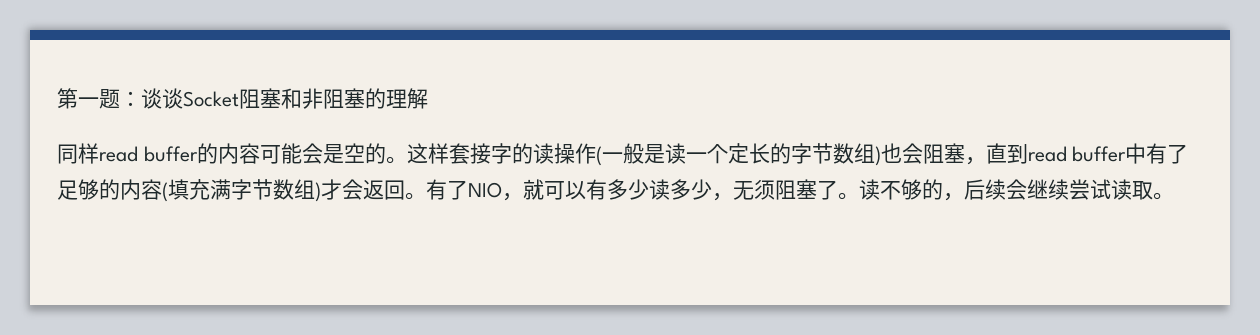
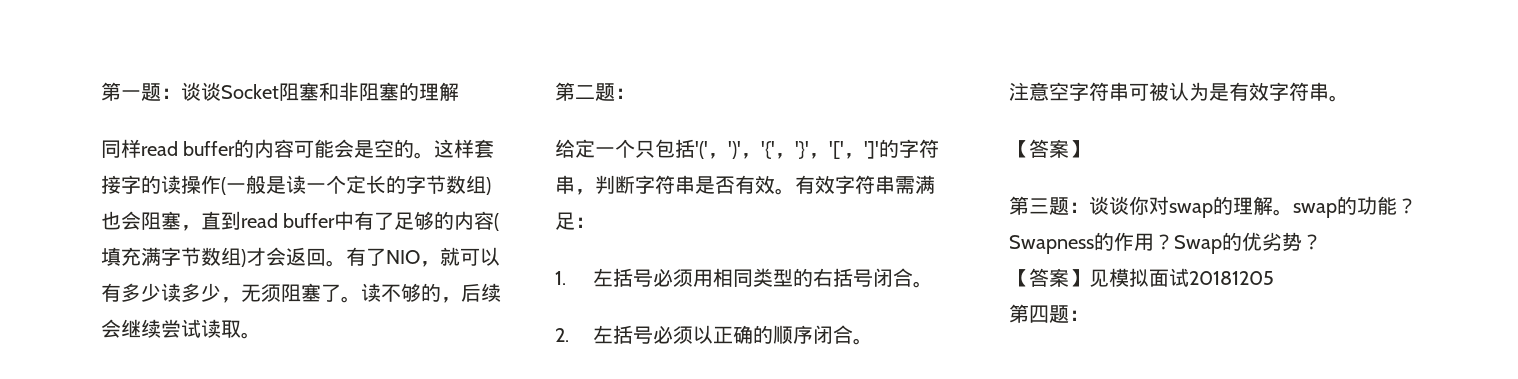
(1174, 196) none -> [555,82,635,101] [555,139,939,159] [555,175,935,195] [555,212,595,230] [555,268,934,288] [555,325,874,345] [1009,82,1349,102] [1009,139,1089,158] [1009,196,1417,218] [1009,232,1322,254] [1009,268,1274,287] [1009,304,1089,323] // 第二题： // 给定一个只包括'('，')'，'{'，'}'，'['，']'的字符串，判断字符串是否有效。有效字符串需满足： // 1.左括号必须用相同类型的右括号闭合。 // 2.左括号必须以正确的顺序闭合。 // 注意空字符串可被认为是有效字符串。 // 【答案】 // 第三题：谈谈你对swap的理解。swap的功能？Swapness的作用？Swap的优劣势？ // 【答案】见模拟面试20181205 // 第四题：

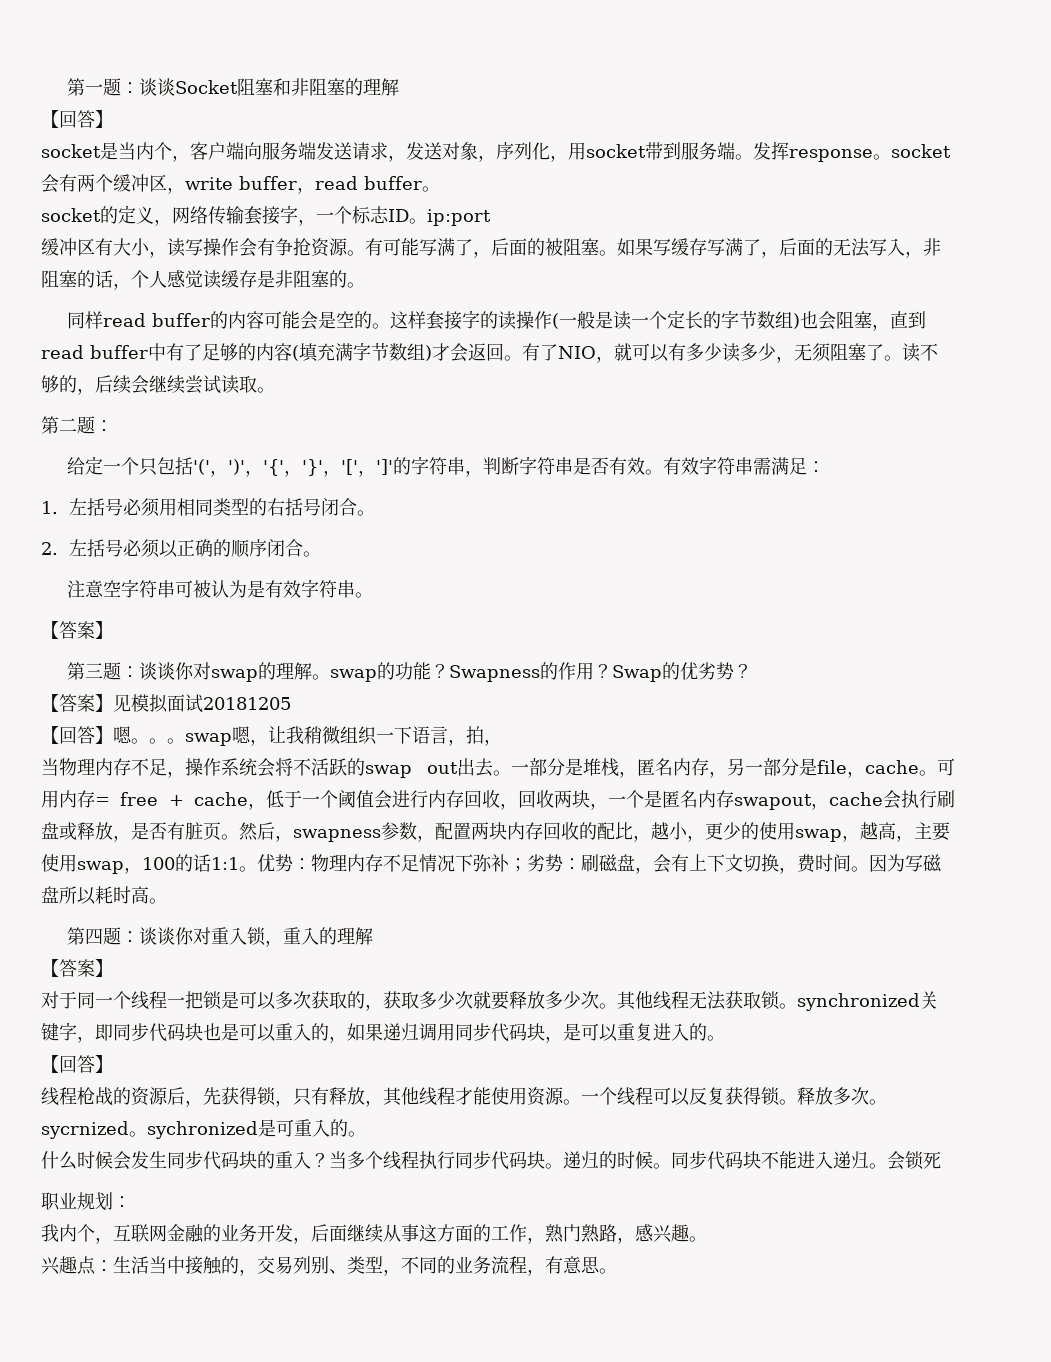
(459, 91) none -> [41,110,113,128] [41,141,951,162] [41,174,440,194] [41,205,491,226] [41,238,941,258] [41,270,365,290] // 【回答】 // socket是当内个，客户端向服务端发送请求，发送对象，序列化，用socket带到服务端。发挥response。socket会有两个缓冲区，write buffer，read buffer。 // socket的定义，网络传输套接字，一个标志ID。ip:port // 缓冲区有大小，读写操作会有争抢资源。有可能写满了，后面的被阻塞。如果写缓存写满了，后面的无法写入，非阻塞的话，个人感觉读缓存是非阻塞的。
[1009,304,1089,323] 第四题： -> [41,726,502,746] [41,758,955,778] [41,790,955,810] [41,822,950,842] [41,854,942,874] [41,886,167,905] [66,927,373,947] [41,959,113,977] [41,991,938,1011] [41,1022,725,1043] [41,1055,113,1073] [41,1087,887,1107] [41,1119,366,1139] [41,1151,941,1170] [41,1192,131,1211] [41,1224,707,1244] [41,1256,617,1276] 【回答】嗯。。。swap嗯，让我稍微组织一下语言，拍， // 当物理内存不足，操作系统会将不活跃的swap out出去。一部分是堆栈，匿名内存，另一部分是file，cache。可用内存= free + cache，低于一个阈值会进行内存回收，回收两块，一个是匿名内存swapout，cache会执行刷盘或释放，是否有脏页。然后，swapness参数，配置两块内存回收的配比，越小，更少的使用swap，越高，主要使用swap，100的话1:1。优势：物理内存不足情况下弥补；劣势：刷磁盘，会有上下文切换，费时间。因为写磁盘所以耗时高。 // 第四题：谈谈你对重入锁，重入的理解 // 【答案】 // 对于同一个线程一把锁是可以多次获取的，获取多少次就要释放多少次。其他线程无法获取锁。synchronized关键字，即同步代码块也是可以重入的，如果递归调用同步代码块，是可以重复进入的。 // 【回答】 // 线程枪战的资源后，先获得锁，只有释放，其他线程才能使用资源。一个线程可以反复获得锁。释放多次。sycrnized。sychronized是可重入的。 // 什么时候会发生同步代码块的重入？当多个线程执行同步代码块。递归的时候。同步代码块不能进入递归。会锁死 // 职业规划： // 我内个，互联网金融的业务开发，后面继续从事这方面的工作，熟门熟路，感兴趣。 // 兴趣点：生活当中接触的，交易列别、类型，不同的业务流程，有意思。

